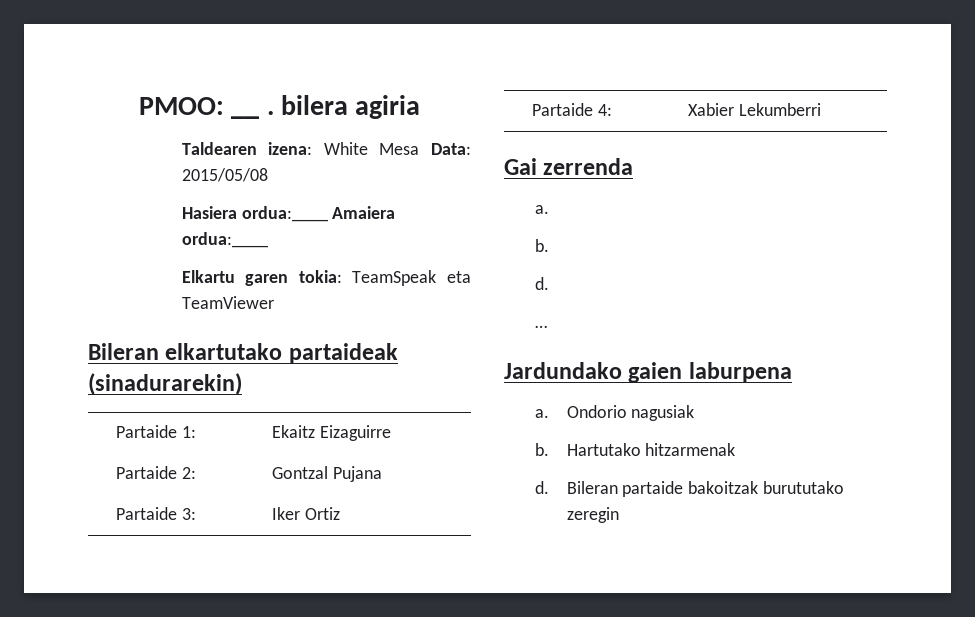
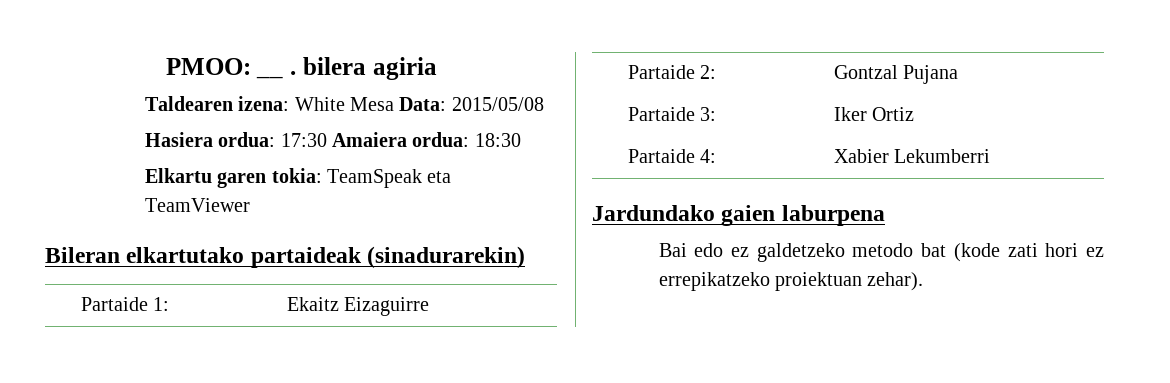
[241,206,396,222] [181,232,268,248] ordua:____ Amaiera ordua:____ -> [218,132,521,147] ordua: 17:30 Amaiera ordua: 18:30
[504,158,634,175] [535,205,550,214] [535,239,550,252] [535,277,550,290] [535,325,548,328] [504,362,792,383] [535,405,695,421] [535,443,736,456] [535,481,844,497] [566,507,619,523] Gai zerrenda // a. // b. // d. // … // Jardundako gaien laburpena // a. Ondorio nagusiak // b. Hartutako hitzarmenak // d. Bileran partaide bakoitzak burututako zeregin -> [592,205,885,226] [658,243,1104,262] [658,272,924,291] Jardundako gaien laburpena // Bai edo ez galdetzeko metodo bat (kode zati hori ez errepikatzeko proiektuan zehar).

